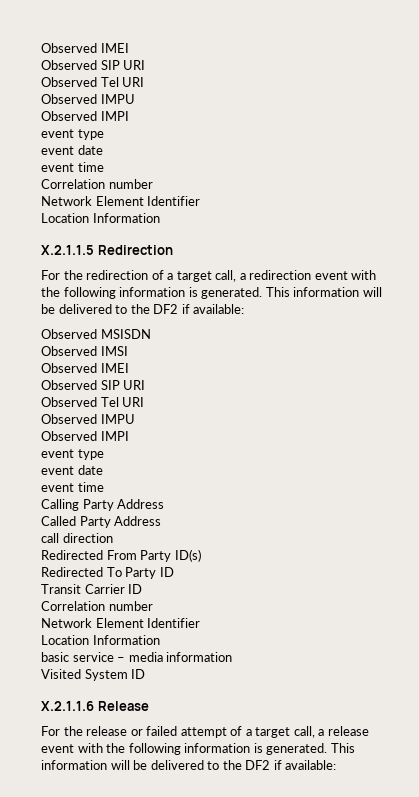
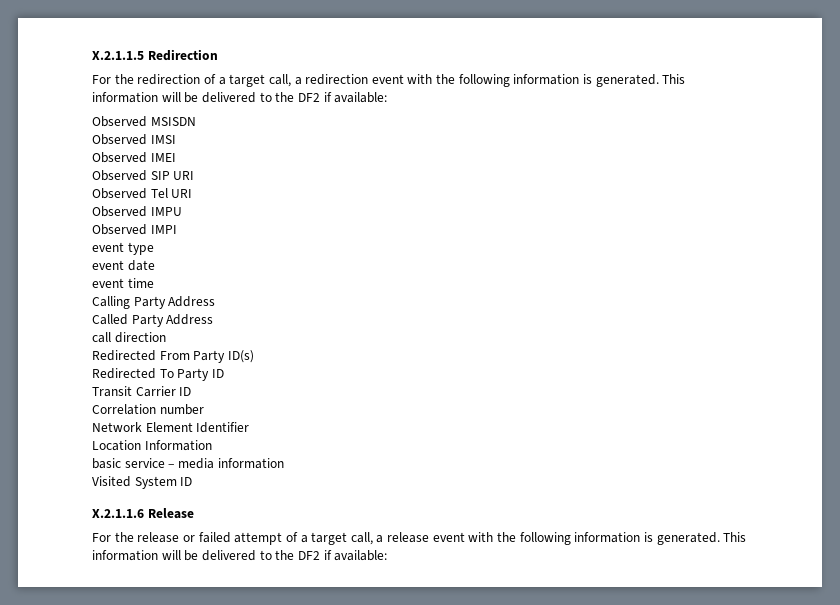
[41,43,129,53] [41,60,146,70] [41,77,145,87] [41,94,135,104] [41,111,129,121] [41,129,104,140] [41,145,103,155] [41,162,104,172] [41,179,153,189] [41,196,201,206] [41,213,160,223] Observed IMEI // Observed SIP URI // Observed Tel URI // Observed IMPU // Observed IMPI // event type // event date // event time // Correlation number // Network Element Identifier // Location Information // -> (92, 55) none

